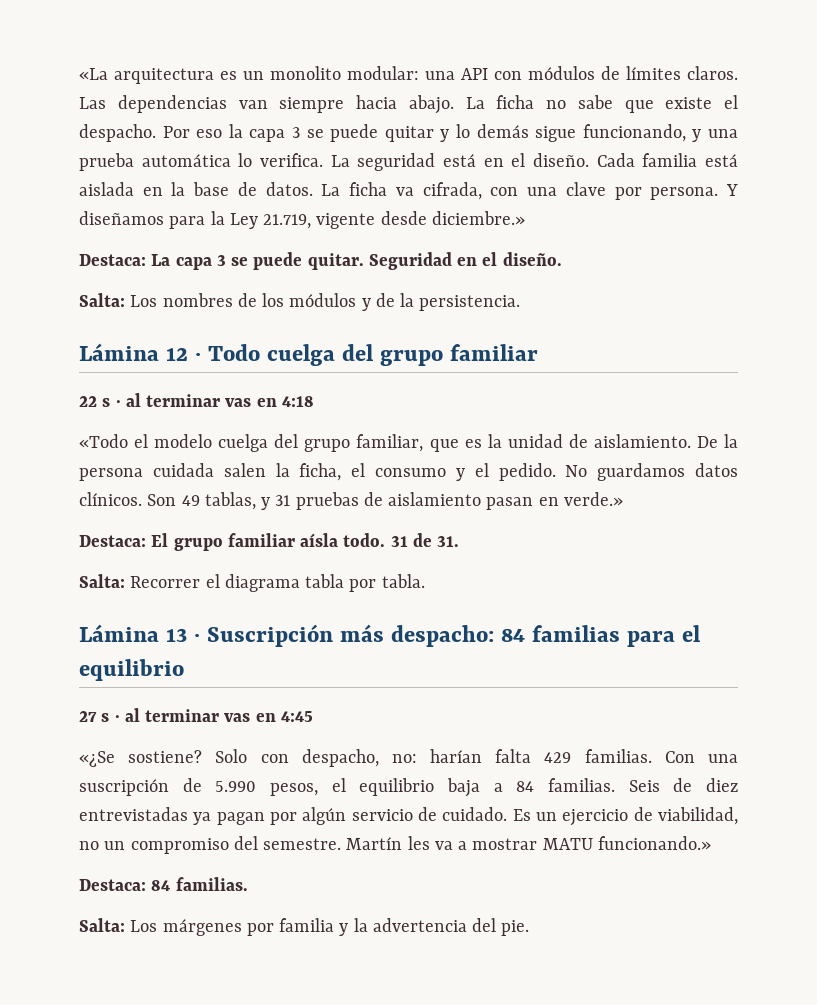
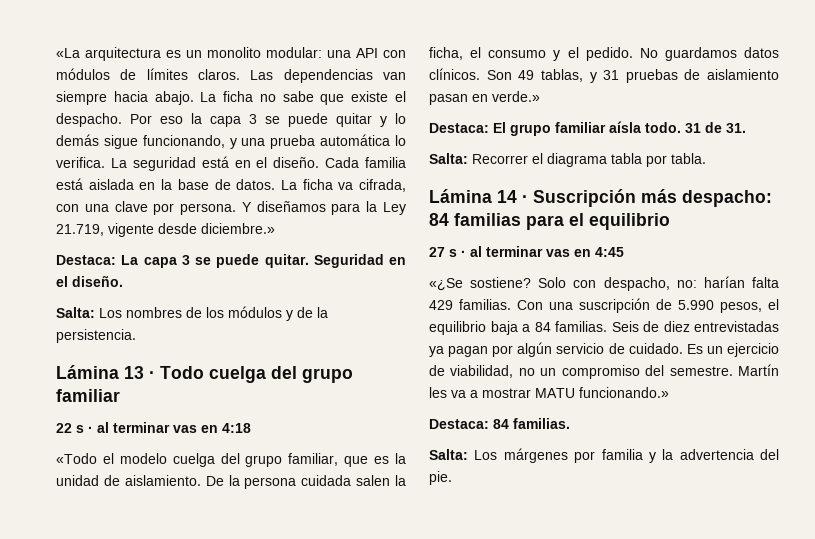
[166,348,189,361] 12 -> [124,366,144,379] 13
[166,628,188,642] 13 -> [497,190,517,203] 14

